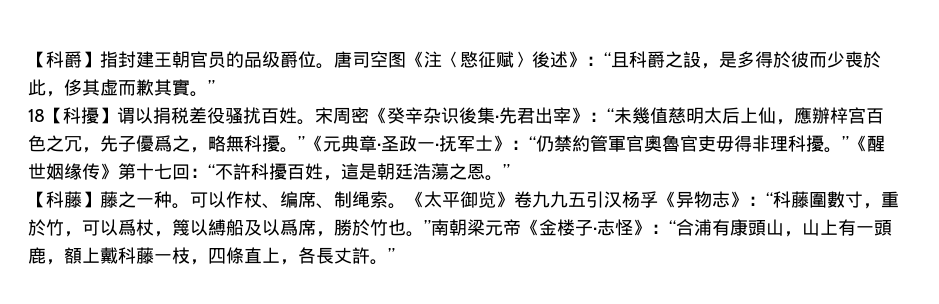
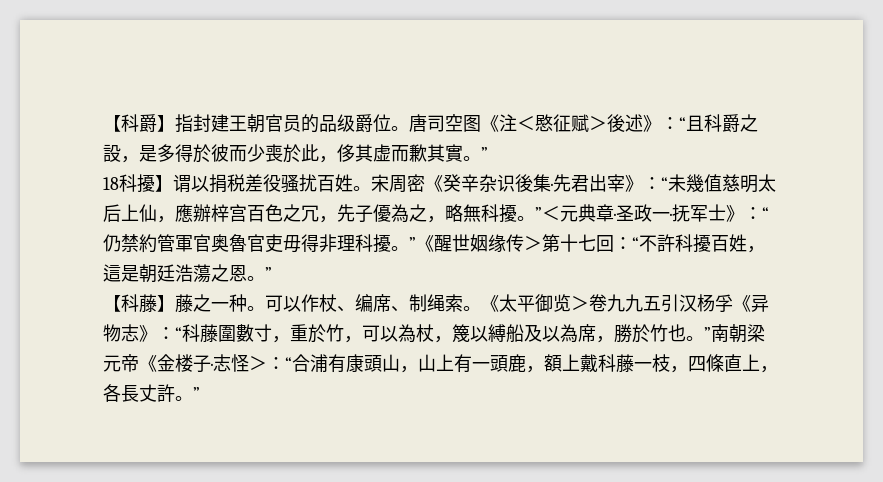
[442,51,532,68] 〈愍征赋〉 -> [517,114,607,132] ＜愍征赋＞
[45,107,63,124] 【 -> (119, 183) none
[154,135,172,152] 爲 -> [391,204,409,223] 為
[305,135,323,152] 《 -> [542,206,560,220] ＜
[644,135,662,152] 奧 -> [211,234,229,252] 奥
[100,163,118,180] 》 -> [524,236,542,250] ＞
[496,191,514,208] 》 -> [571,296,589,310] ＞
[118,219,136,236] 爲 -> [398,324,416,343] 為
[280,219,298,236] 爲 -> [560,324,578,343] 為
[633,219,651,236] 》 -> [249,356,267,370] ＞

